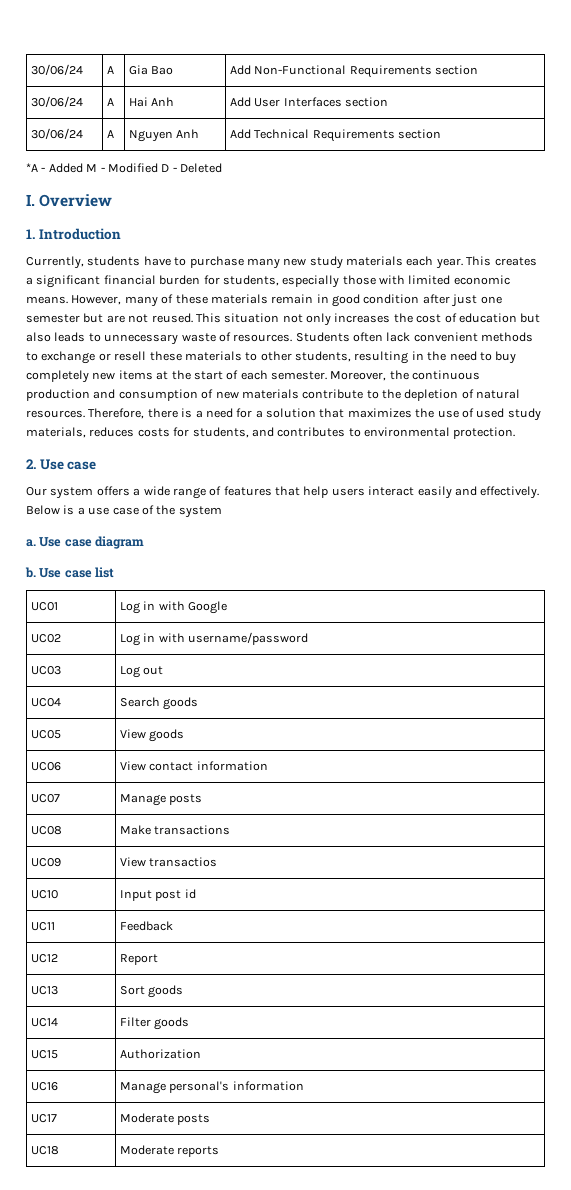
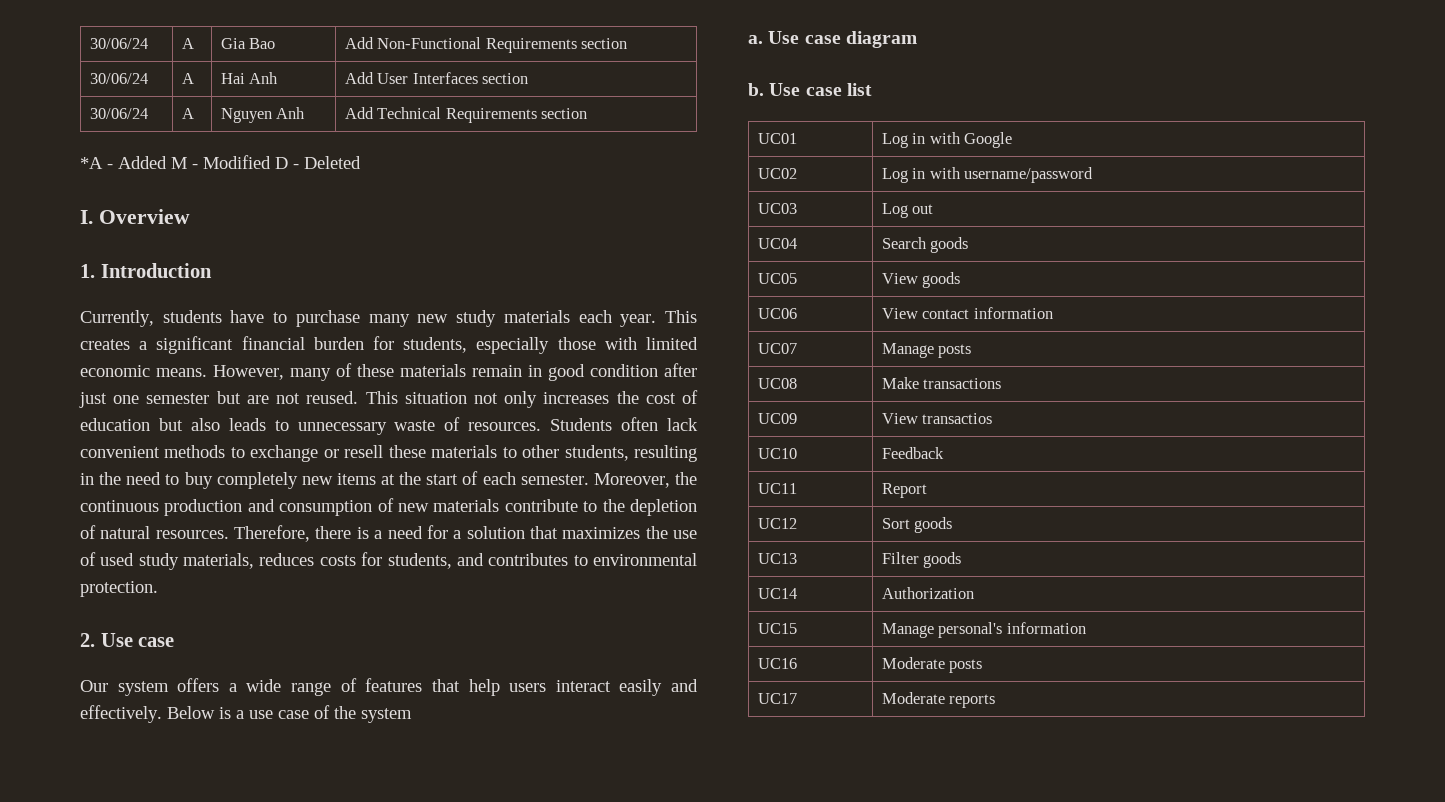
[120,889,196,901] Input post id -> [881,447,944,459] Feedback
[120,921,174,931] Feedback -> [881,483,927,498] Report
[120,954,159,965] [31,986,59,995] | Report // UC13 -> (797, 523) none
[31,1018,59,1027] UC14 -> [757,553,797,564] UC13
[31,1050,59,1059] UC15 -> [757,588,797,599] UC14
[31,1082,59,1091] UC16 -> [757,623,797,634] UC15
[31,1114,58,1123] UC17 -> [757,658,797,669] UC16
[31,1146,60,1155] UC18 -> [757,693,797,704] UC17

